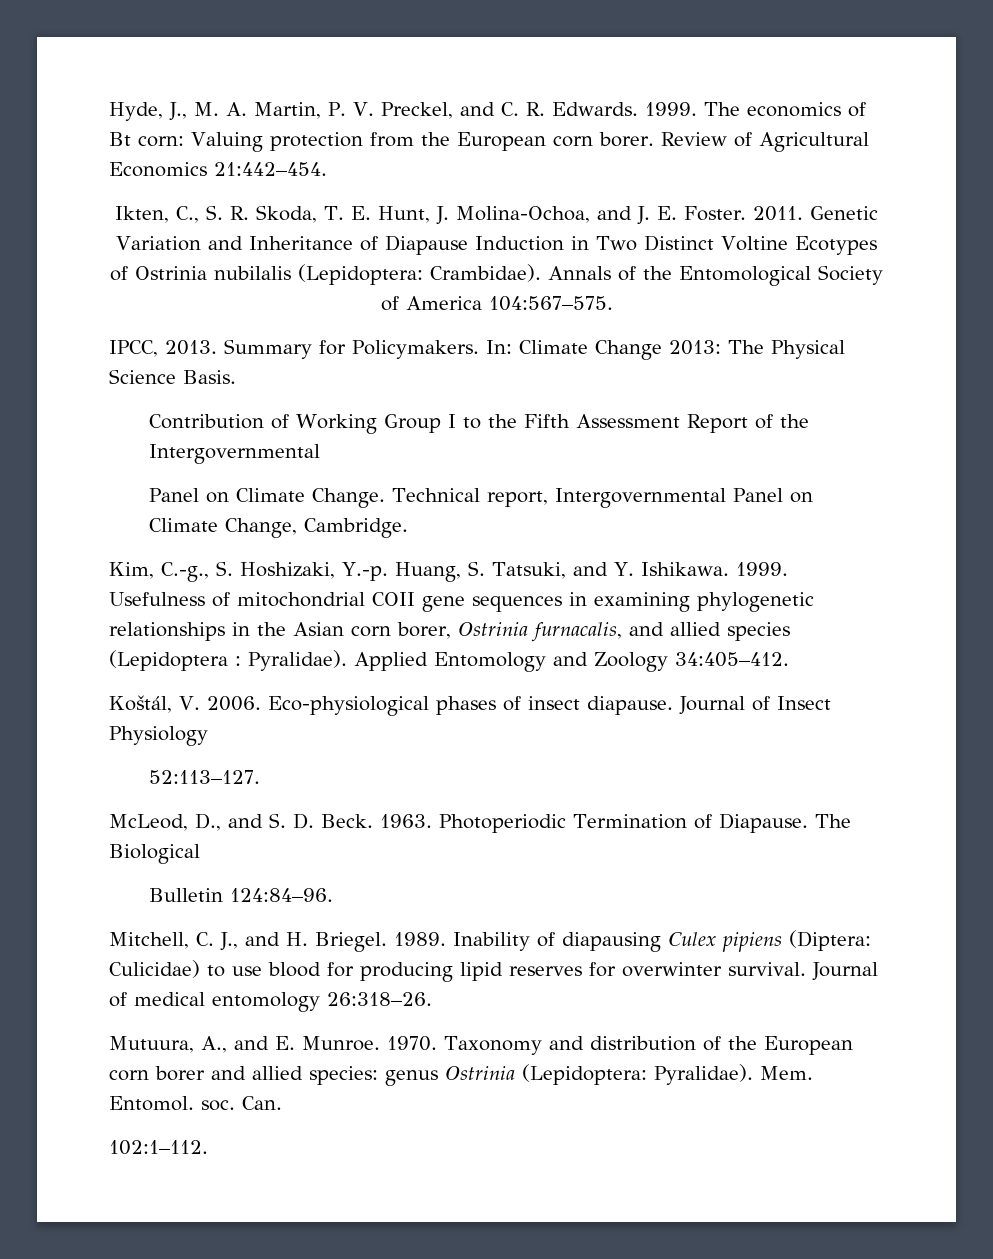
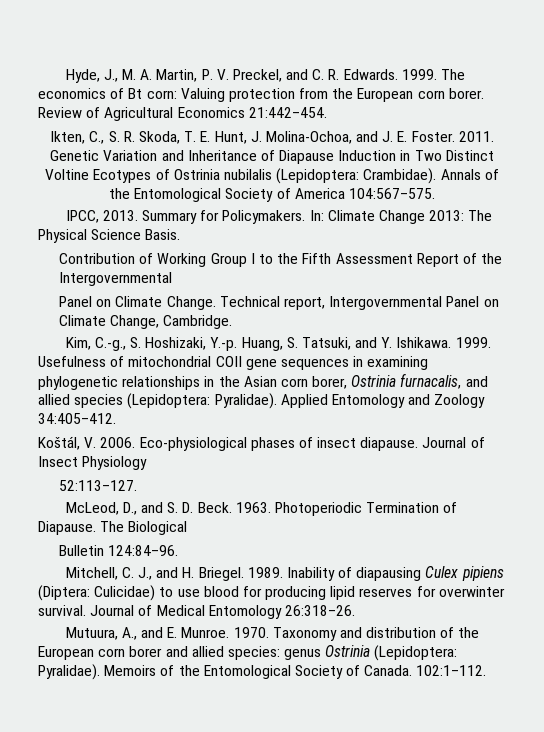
[109,650,241,671] (Lepidoptera : -> [127,393,211,409] (Lepidoptera:
[134,992,320,1012] medical entomology -> [156,605,282,619] Medical Entomology
[760,1066,813,1080] [109,1096,282,1111] Mem. Entomol. soc. Can. // -> [104,665,413,679] Memoirs of the Entomological Society of Canada.

